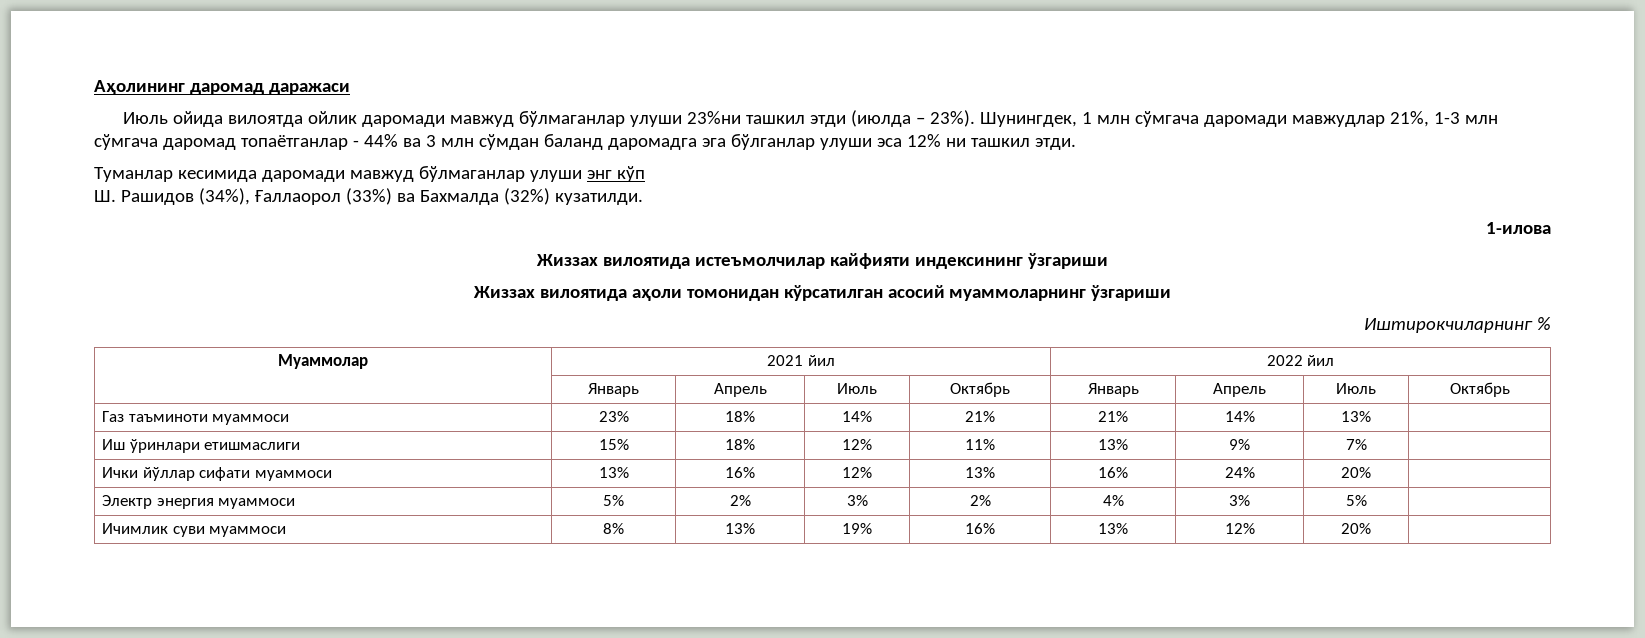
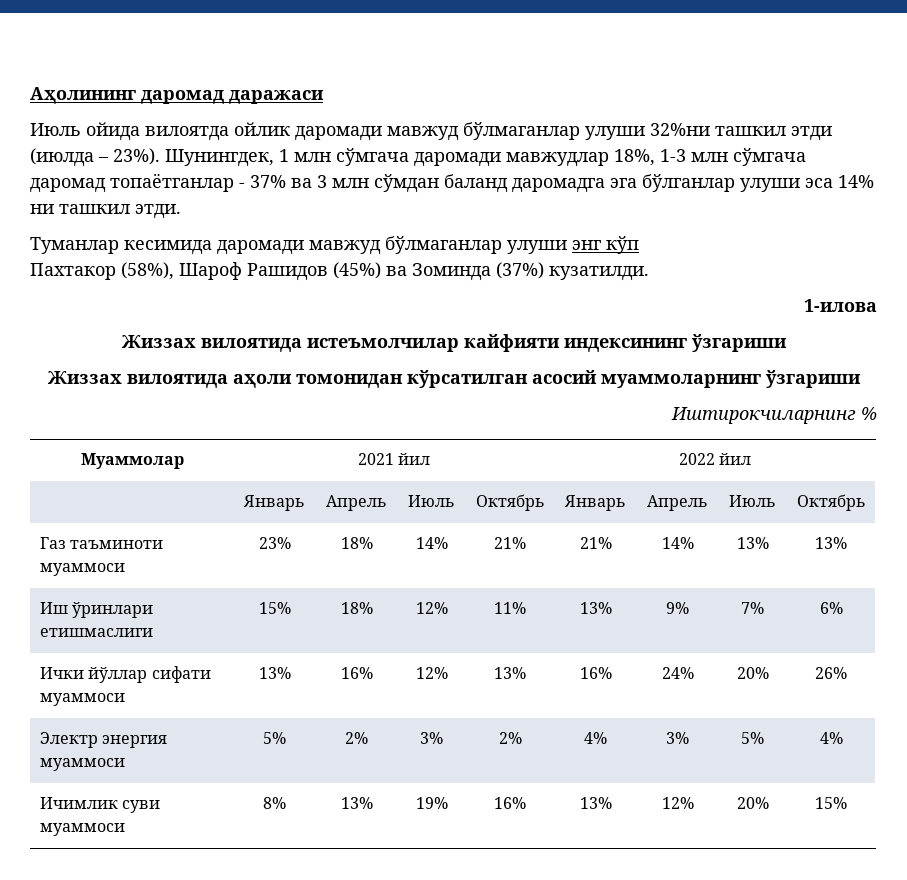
[687,111,742,124] 23%ни -> [650,123,710,136] 32%ни
[1390,111,1430,127] 21%, -> [614,149,655,166] 18%,
[363,134,398,147] 44% -> [250,175,286,188] 37%
[906,134,941,147] 12% -> [838,175,874,188] 14%
[94,188,550,205] Ш. Рашидов (34%), Ғаллаорол (33%) ва Бахмалда (32%) -> [30,262,544,281] Пахтакор (58%), Шароф Рашидов (45%) ва Зоминда (37%)
(1371, 416) none -> [815,537,847,549] 13%
(1367, 444) none -> [819,602,843,614] 6%
(1371, 472) none -> [815,667,847,679] 26%
(1367, 500) none -> [819,732,843,744] 4%
(1371, 528) none -> [815,797,847,809] 15%

